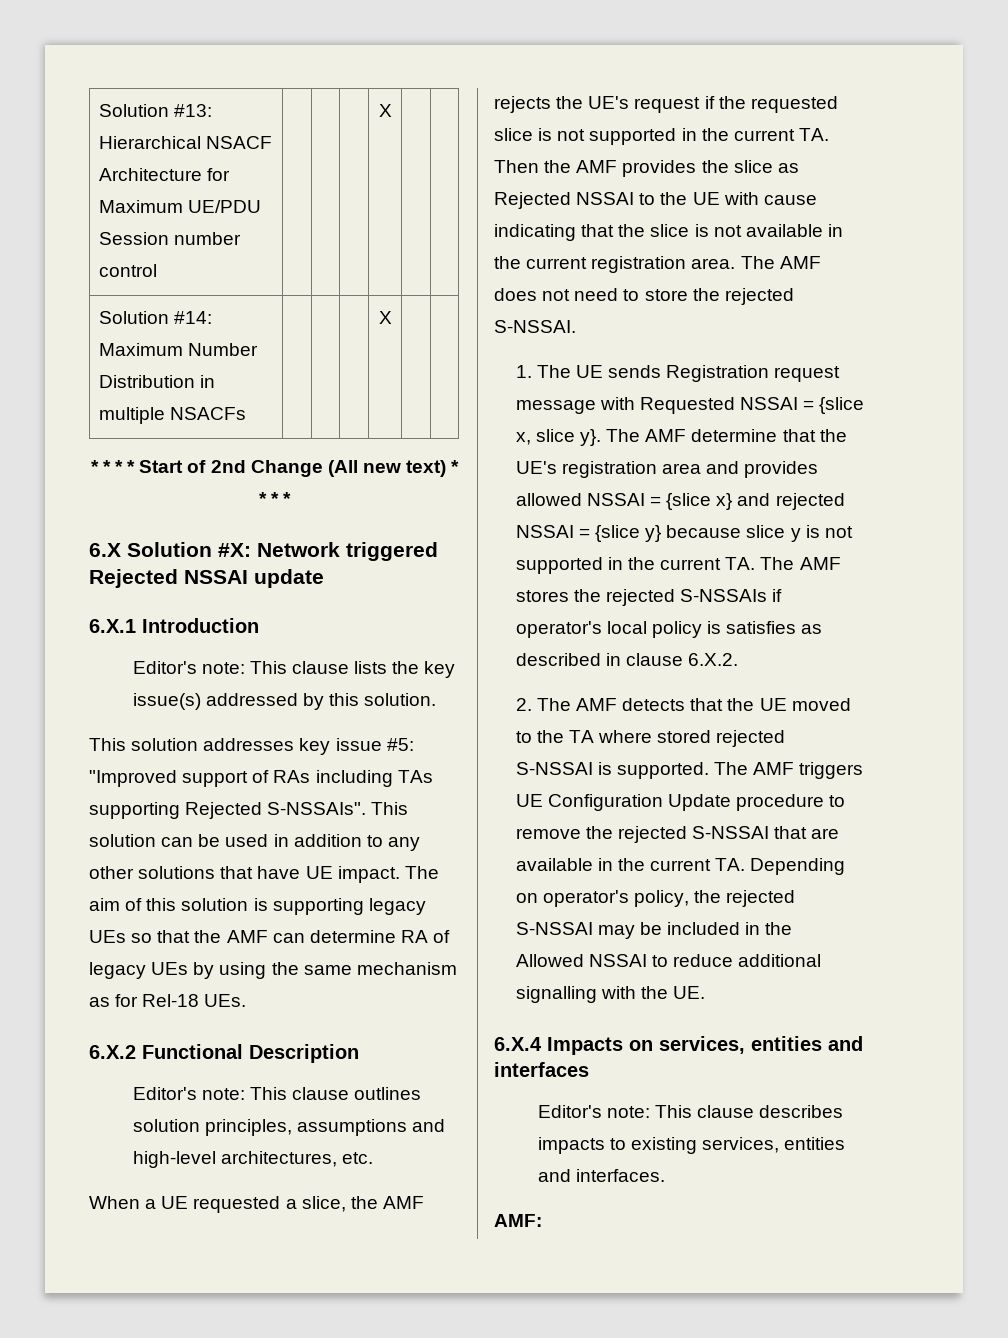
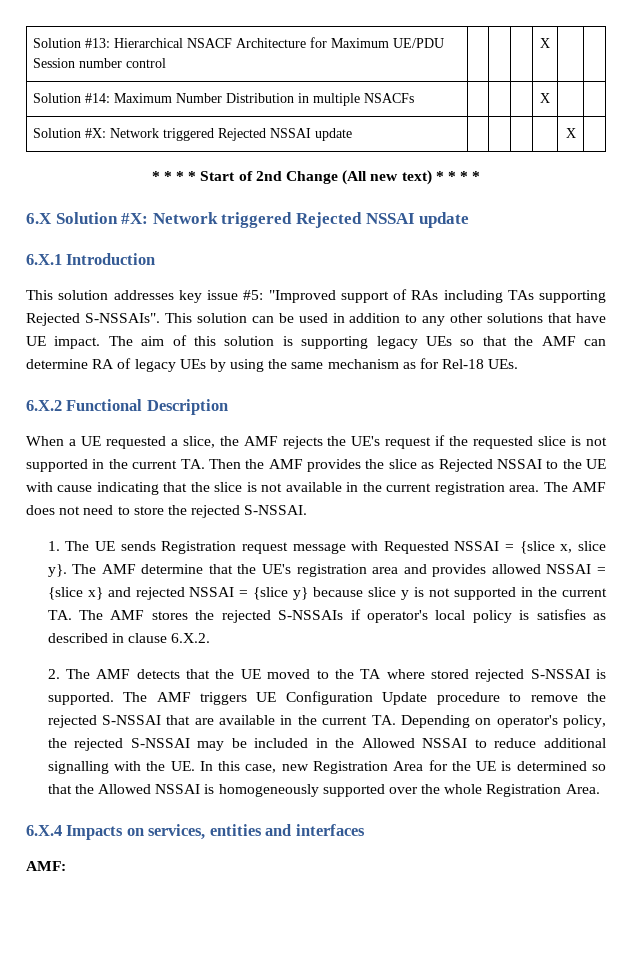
(392, 317) none -> [33,128,353,141] [565,128,576,138] // Solution #X: Network triggered Rejected NSSAI update | | | | | X |
[132,661,456,678] [132,693,437,710] // Editor's note: This clause lists the key issue(s) addressed by this solution. -> (156, 259) none
[132,1087,422,1100] [132,1119,445,1136] [132,1151,373,1168] // Editor's note: This clause outlines solution principles, assumptions and high-level architectures, etc. -> (228, 407) none
(706, 992) none -> [199,760,606,774] [47,784,600,797] In this case, new Registration Area for the UE is determined so that the Allowed NSSAI is homogeneously supported over the whole Registration Area.
[537,1105,844,1118] [537,1137,846,1154] [537,1169,665,1182] // Editor's note: This clause describes impacts to existing services, entities and interfaces. -> (365, 830) none

